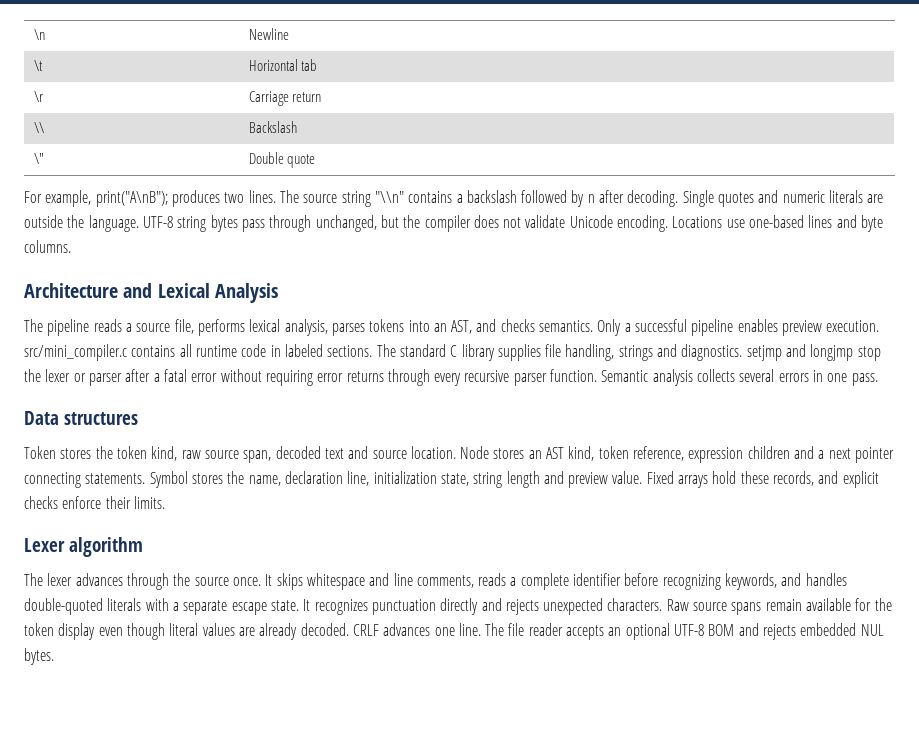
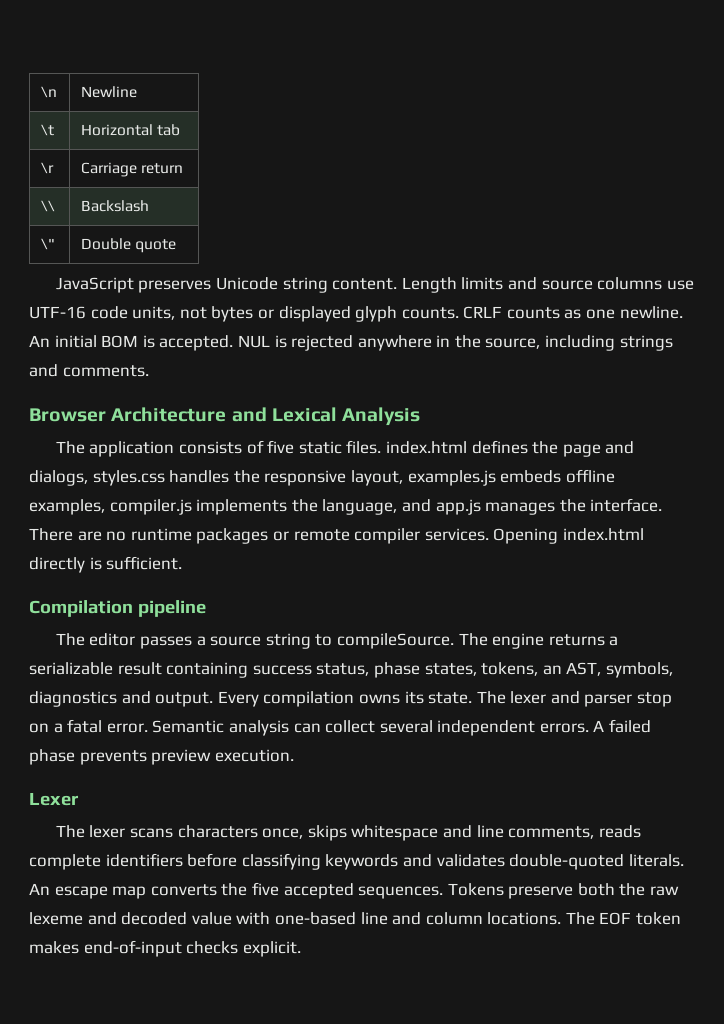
[24,190,884,207] [24,215,884,232] [24,240,71,253] For example, print("A\nB"); produces two lines. The source string "\\n" contains a backslash followed by n after decoding. Single quotes and numeric literals are outside the language. UTF-8 string bytes pass through unchanged, but the compiler does not validate Unicode encoding. Locations use one-based lines and byte columns. // -> [55,277,694,293] [29,306,683,322] [29,335,673,351] [29,364,149,377] [29,408,106,422] JavaScript preserves Unicode string content. Length limits and source columns use UTF-16 code units, not bytes or displayed glyph counts. CRLF counts as one newline. An initial BOM is accepted. NUL is rejected anywhere in the source, including strings and comments. // Browser
[47,319,880,336] [24,344,881,361] [24,369,878,386] [24,411,138,425] [24,446,894,463] [24,471,879,488] [24,496,165,509] pipeline reads a source file, performs lexical analysis, parses tokens into an AST, and checks semantics. Only a successful pipeline enables preview execution. src/mini_compiler.c contains all runtime code in labeled sections. The standard C library supplies file handling, strings and diagnostics. setjmp and longjmp stop the lexer or parser after a fatal error without requiring error returns through every recursive parser function. Semantic analysis collects several errors in one pass. // Data structures // Token stores the token kind, raw source span, decoded text and source location. Node stores an AST kind, token reference, expression children and a next pointer connecting statements. Symbol stores the name, declaration line, initialization state, string length and preview value. Fixed arrays hold these records, and explicit checks enforce their limits. -> [89,440,635,457] [29,469,615,486] [29,498,663,515] [29,528,644,544] [29,556,183,573] [29,600,206,617] [55,633,619,649] [29,662,673,678] [29,691,673,707] [29,719,652,736] [29,749,294,765] application consists of five static files. index.html defines the page and dialogs, styles.css handles the responsive layout, examples.js embeds offline examples, compiler.js implements the language, and app.js manages the interface. There are no runtime packages or remote compiler services. Opening index.html directly is sufficient. // Compilation pipeline // The editor passes a source string to compileSource. The engine returns a serializable result containing success status, phase states, tokens, an AST, symbols, diagnostics and output. Every compilation owns its state. The lexer and parser stop on a fatal error. Semantic analysis can collect several independent errors. A failed phase prevents preview execution.
[69,537,143,557] [24,573,273,590] algorithm // The lexer advances through the source once. It -> [55,825,304,839] // The lexer scans characters once,
[510,573,847,590] [24,598,892,615] [24,623,884,640] [24,648,54,665] a complete identifier before recognizing keywords, and handles double-quoted literals with a separate escape state. It recognizes punctuation directly and rejects unexpected characters. Raw source spans remain available for the token display even though literal values are already decoded. CRLF advances one line. The file reader accepts an optional UTF-8 BOM and rejects embedded NUL bytes. -> [29,853,684,870] [29,882,680,899] [29,912,682,925] [29,940,301,957] complete identifiers before classifying keywords and validates double-quoted literals. An escape map converts the five accepted sequences. Tokens preserve both the raw lexeme and decoded value with one-based line and column locations. The EOF token makes end-of-input checks explicit.

